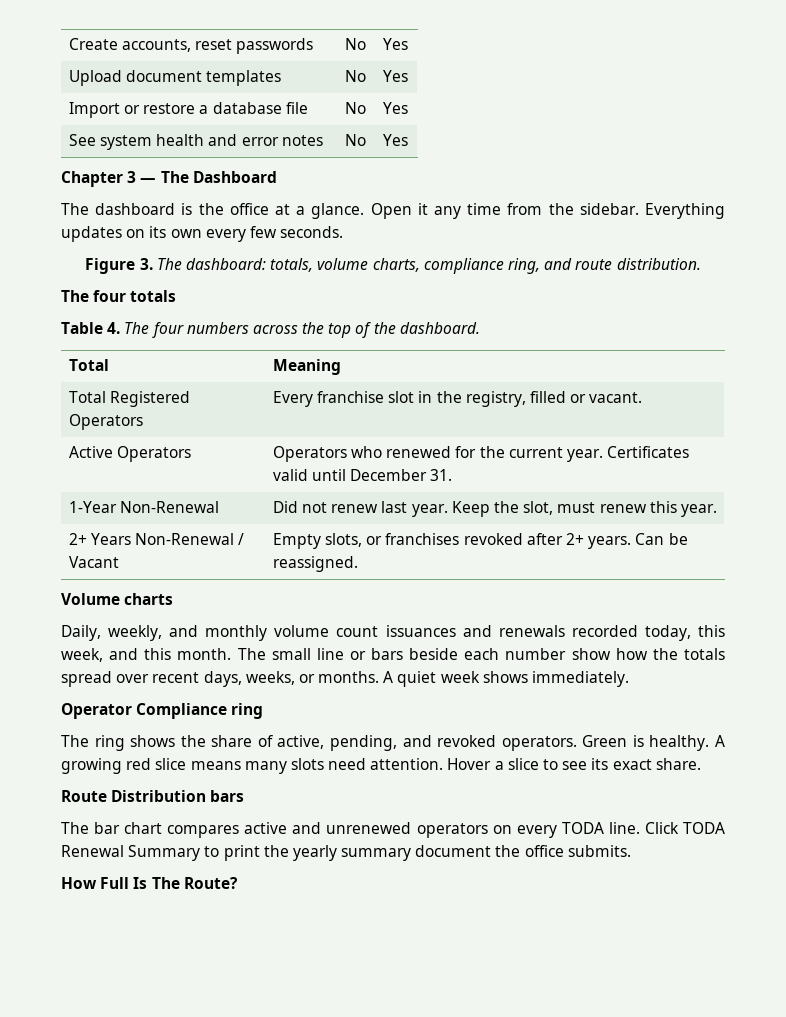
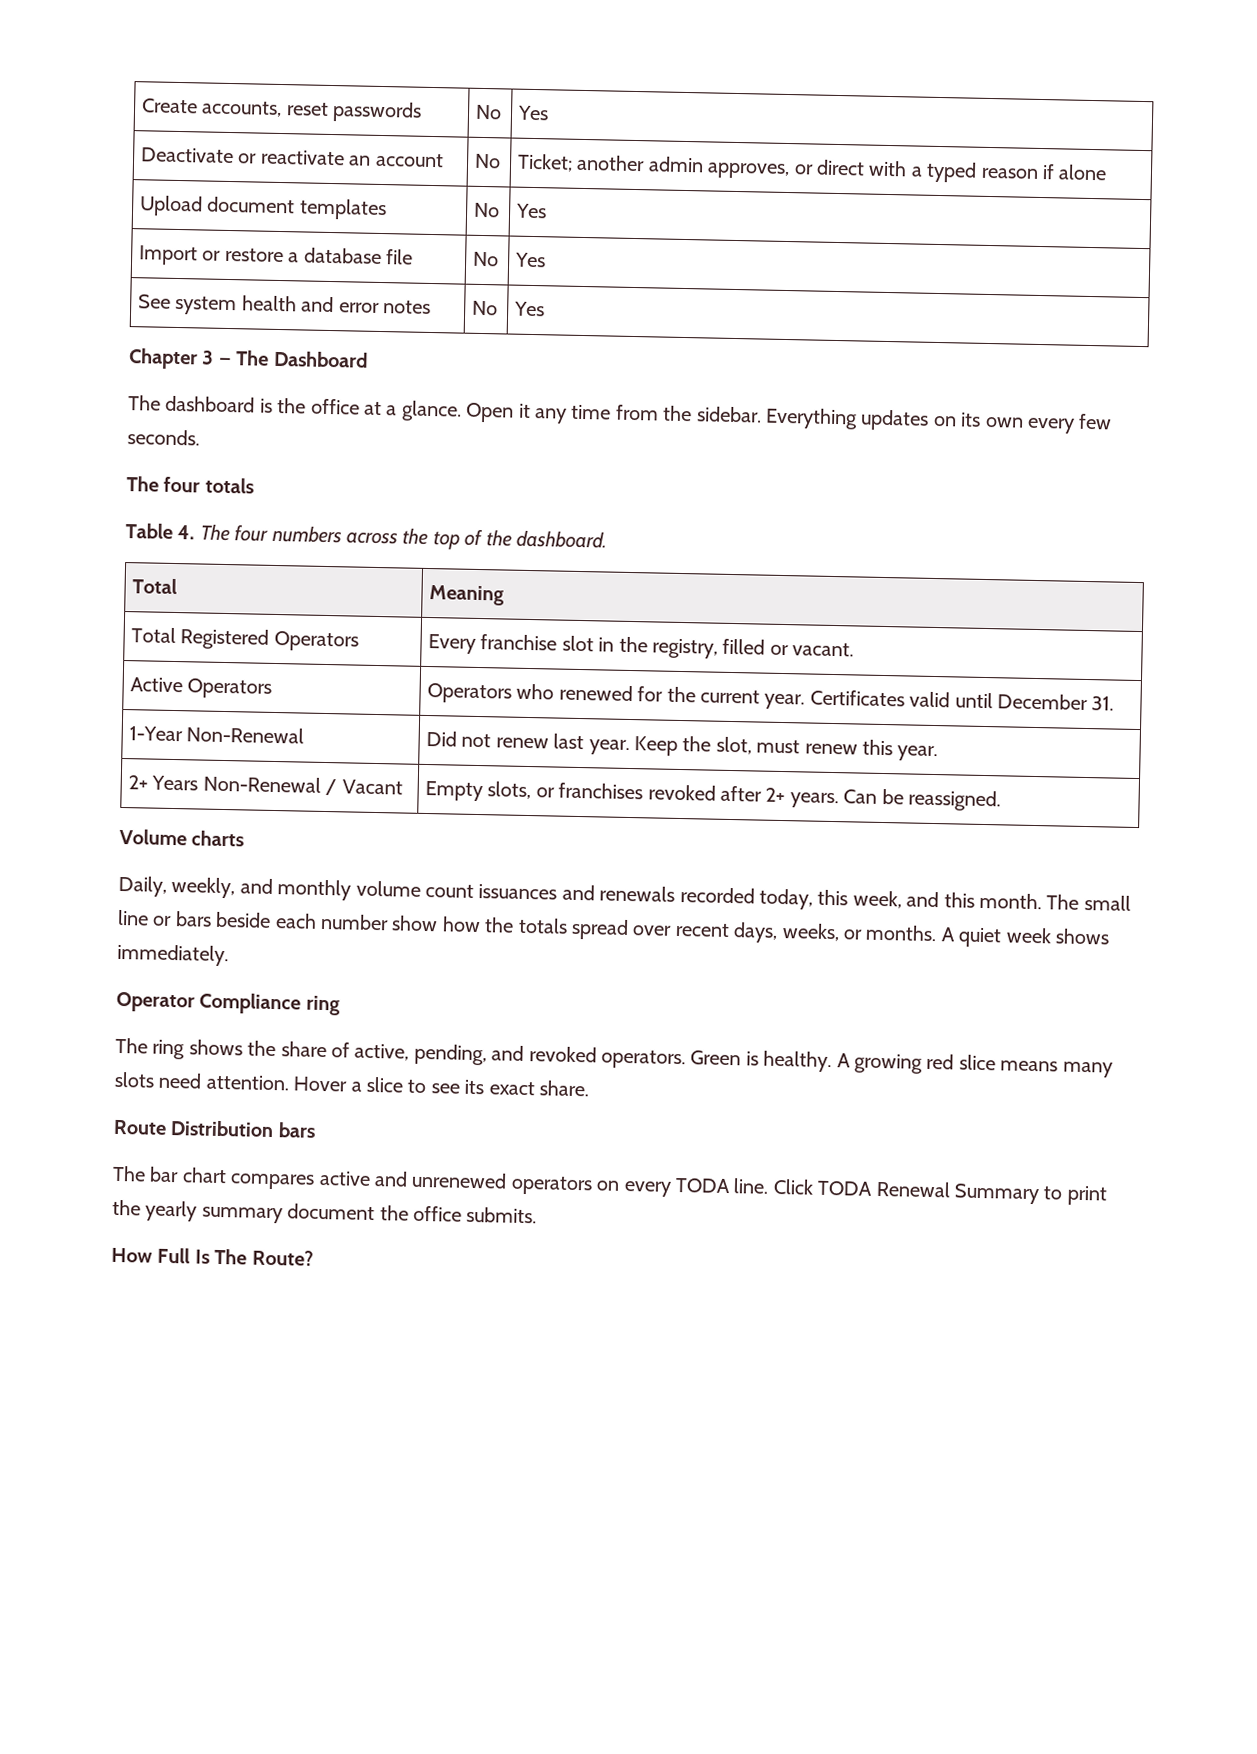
(408, 44) none -> [141,147,444,168] [474,153,502,169] [517,153,1108,183] // Deactivate or reactivate an account | No | Ticket; another admin approves, or direct with a typed reason if alone
[85,258,701,274] // Figure 3. The dashboard: totals, volume charts, compliance ring, and route distribution. -> (200, 437) none

